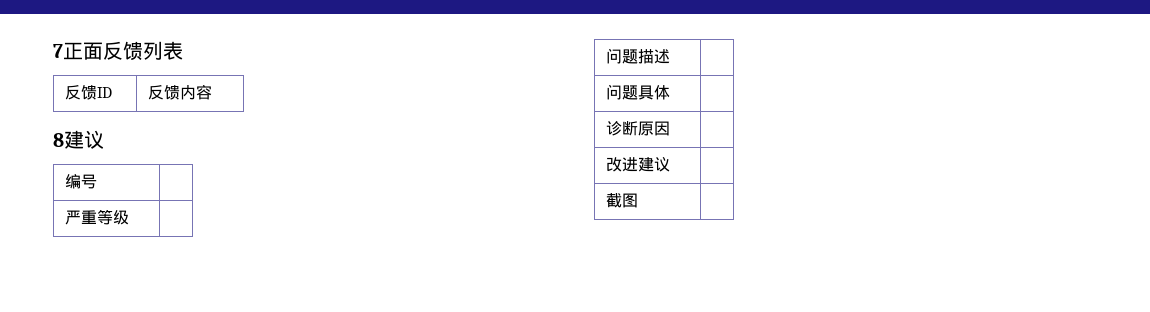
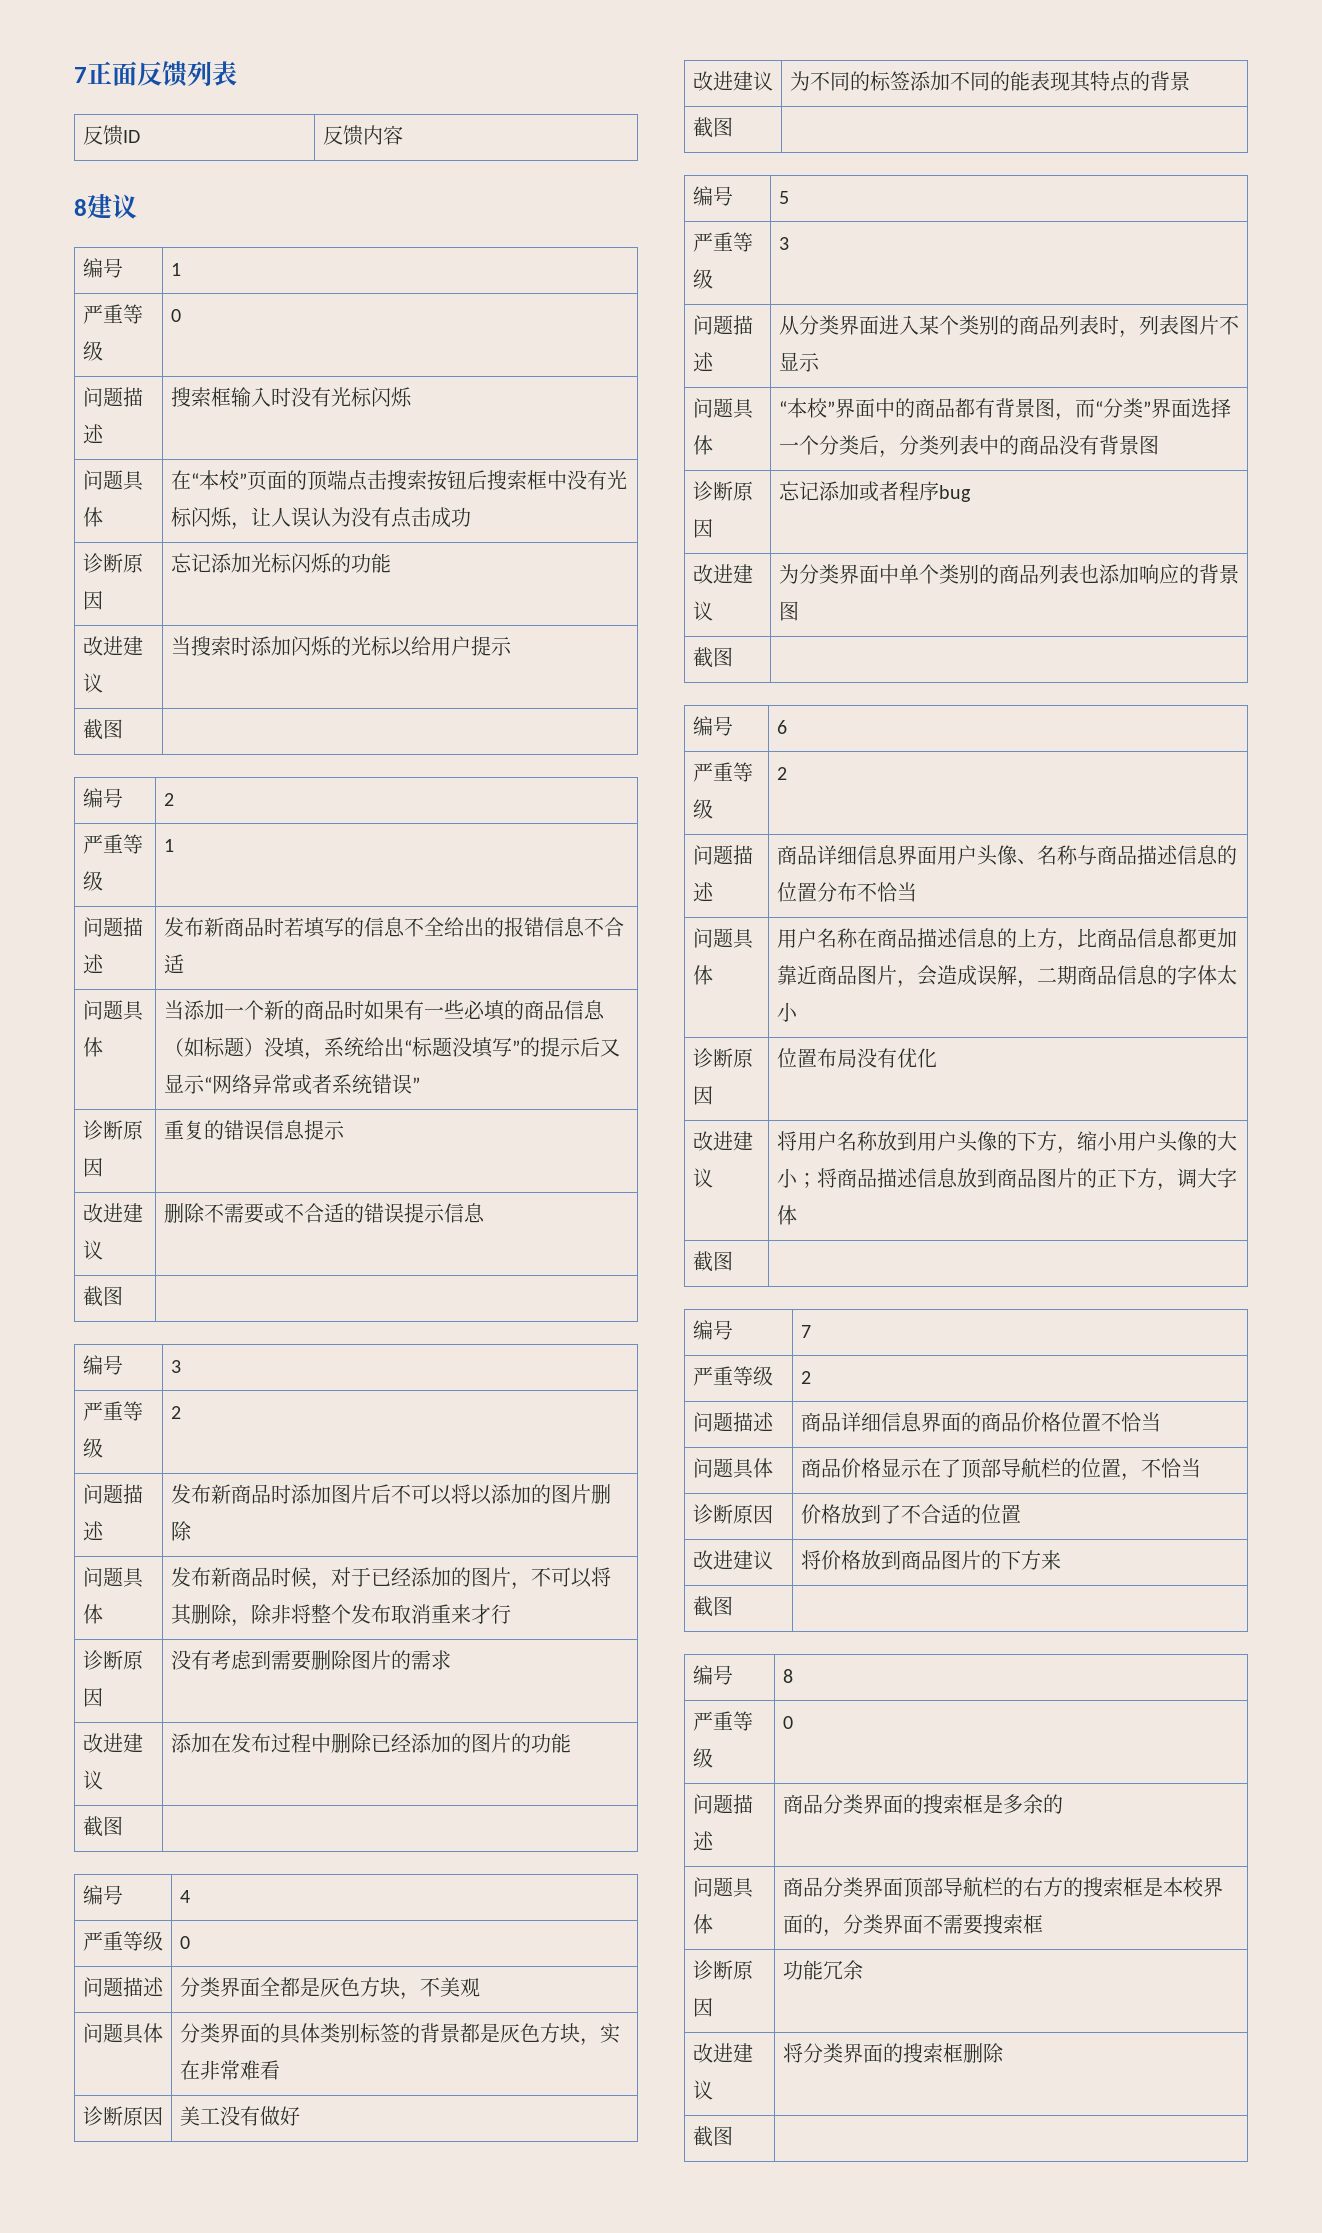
[65,209,130,225] [606,48,671,64] [606,84,671,100] [606,121,671,136] [606,157,671,172] // 严重等级 | // 问题描述 | // 问题具体 | // 诊断原因 | // 改进建议 | -> [170,263,181,276] [82,304,143,324] [82,341,103,361] [170,309,181,322] [82,387,143,407] [82,424,104,444] [170,387,412,407] [82,470,144,491] [82,507,103,527] [170,470,627,491] [170,507,471,530] [82,553,143,573] [82,591,103,610] [170,553,391,573] [82,636,143,656] [82,673,103,693] [170,636,512,657] [82,719,123,740] [82,788,123,808] [163,793,174,806] [82,834,143,854] [82,871,103,891] [163,839,174,852] [82,917,143,937] [82,954,104,974] [163,917,624,938] [163,954,184,974] [82,1000,144,1021] [82,1037,103,1057] [163,1000,605,1021] [163,1037,620,1060] [163,1074,420,1095] [82,1120,143,1140] [82,1158,103,1177] [163,1120,345,1140] [82,1203,143,1223] [82,1240,103,1260] [163,1203,485,1224] [82,1286,123,1307] [82,1355,123,1375] [170,1360,181,1373] [82,1401,143,1421] [82,1438,103,1458] [170,1406,181,1419] [82,1484,143,1504] [82,1521,104,1541] [170,1484,611,1505] [170,1521,192,1541] [82,1567,144,1588] [82,1604,103,1624] [170,1567,611,1590] [170,1604,511,1627] [82,1650,143,1670] [82,1688,103,1707] [170,1650,451,1671] [82,1733,143,1753] [82,1770,103,1790] [170,1733,571,1753] [82,1816,123,1837] [82,1885,123,1905] [179,1890,190,1903] [82,1931,163,1951] [179,1936,190,1949] [82,1977,164,1997] [179,1977,480,2000] [82,2023,163,2044] [179,2023,620,2046] [179,2060,280,2080] [82,2106,163,2126] [179,2106,300,2126] [692,71,773,91] [789,71,1190,92] [692,117,733,138] [692,186,733,206] [778,191,789,204] [692,232,753,252] [692,269,713,289] [778,237,789,250] [692,315,753,335] [692,352,714,372] [778,315,1239,338] [778,352,820,372] [692,398,754,419] [692,435,713,455] [778,398,1231,421] [778,435,1159,458] [692,481,753,501] [692,519,713,538] [778,481,971,502] [692,564,753,584] [692,601,713,621] [778,564,1239,584] [778,601,799,621] [692,647,733,668] [692,716,733,736] [776,720,787,734] [692,762,753,782] [692,799,713,819] [776,767,787,780] [692,845,753,865] [692,882,714,902] [776,845,1237,866] [776,882,917,902] [692,928,754,949] [692,965,713,985] [776,928,1237,951] [776,965,1237,988] [776,1002,798,1022] [692,1048,753,1068] [692,1086,713,1105] [776,1048,937,1068] [692,1131,753,1151] [692,1168,713,1188] [776,1131,1237,1154] [776,1168,1237,1191] [776,1205,797,1225] [692,1251,733,1272] [692,1320,733,1340] [800,1325,811,1338] [692,1366,773,1386] [800,1371,811,1384] [692,1412,774,1432] [800,1412,1161,1432] [692,1458,773,1479] [800,1458,1201,1481] [692,1504,773,1524] [800,1504,1021,1524] [692,1550,773,1570] [800,1550,1061,1570] [692,1596,733,1617] [692,1665,733,1685] [782,1669,793,1683] [692,1711,753,1731] [692,1748,713,1768] [782,1716,793,1729] [692,1794,753,1814] [692,1831,714,1851] [782,1794,1063,1814] [692,1877,754,1898] [692,1914,713,1934] [782,1877,1223,1898] [782,1914,1043,1937] [692,1960,753,1980] [692,1998,713,2017] [782,1960,863,1980] [692,2043,753,2063] [692,2080,713,2100] [782,2043,1004,2063] 1 // 严重等级 | 0 // 问题描述 | 搜索框输入时没有光标闪烁 // 问题具体 | 在“本校”页面的顶端点击搜索按钮后搜索框中没有光标闪烁，让人误认为没有点击成功 // 诊断原因 | 忘记添加光标闪烁的功能 // 改进建议 | 当搜索时添加闪烁的光标以给用户提示 // 截图 | // 编号 | 2 // 严重等级 | 1 // 问题描述 | 发布新商品时若填写的信息不全给出的报错信息不合适 // 问题具体 | 当添加一个新的商品时如果有一些必填的商品信息（如标题）没填，系统给出“标题没填写”的提示后又显示“网络异常或者系统错误” // 诊断原因 | 重复的错误信息提示 // 改进建议 | 删除不需要或不合适的错误提示信息 // 截图 | // 编号 | 3 // 严重等级 | 2 // 问题描述 | 发布新商品时添加图片后不可以将以添加的图片删除 // 问题具体 | 发布新商品时候，对于已经添加的图片，不可以将其删除，除非将整个发布取消重来才行 // 诊断原因 | 没有考虑到需要删除图片的需求 // 改进建议 | 添加在发布过程中删除已经添加的图片的功能 // 截图 | // 编号 | 4 // 严重等级 | 0 // 问题描述 | 分类界面全都是灰色方块，不美观 // 问题具体 | 分类界面的具体类别标签的背景都是灰色方块，实在非常难看 // 诊断原因 | 美工没有做好 // 改进建议 | 为不同的标签添加不同的能表现其特点的背景 // 截图 | // 编号 | 5 // 严重等级 | 3 // 问题描述 | 从分类界面进入某个类别的商品列表时，列表图片不显示 // 问题具体 | “本校”界面中的商品都有背景图，而“分类”界面选择一个分类后，分类列表中的商品没有背景图 // 诊断原因 | 忘记添加或者程序bug // 改进建议 | 为分类界面中单个类别的商品列表也添加响应的背景图 // 截图 | // 编号 | 6 // 严重等级 | 2 // 问题描述 | 商品详细信息界面用户头像、名称与商品描述信息的位置分布不恰当 // 问题具体 | 用户名称在商品描述信息的上方，比商品信息都更加靠近商品图片，会造成误解，二期商品信息的字体太小 // 诊断原因 | 位置布局没有优化 // 改进建议 | 将用户名称放到用户头像的下方，缩小用户头像的大小；将商品描述信息放到商品图片的正下方，调大字体 // 截图 | // 编号 | 7 // 严重等级 | 2 // 问题描述 | 商品详细信息界面的商品价格位置不恰当 // 问题具体 | 商品价格显示在了顶部导航栏的位置，不恰当 // 诊断原因 | 价格放到了不合适的位置 // 改进建议 | 将价格放到商品图片的下方来 // 截图 | // 编号 | 8 // 严重等级 | 0 // 问题描述 | 商品分类界面的搜索框是多余的 // 问题具体 | 商品分类界面顶部导航栏的右方的搜索框是本校界面的，分类界面不需要搜索框 // 诊断原因 | 功能冗余 // 改进建议 | 将分类界面的搜索框删除

